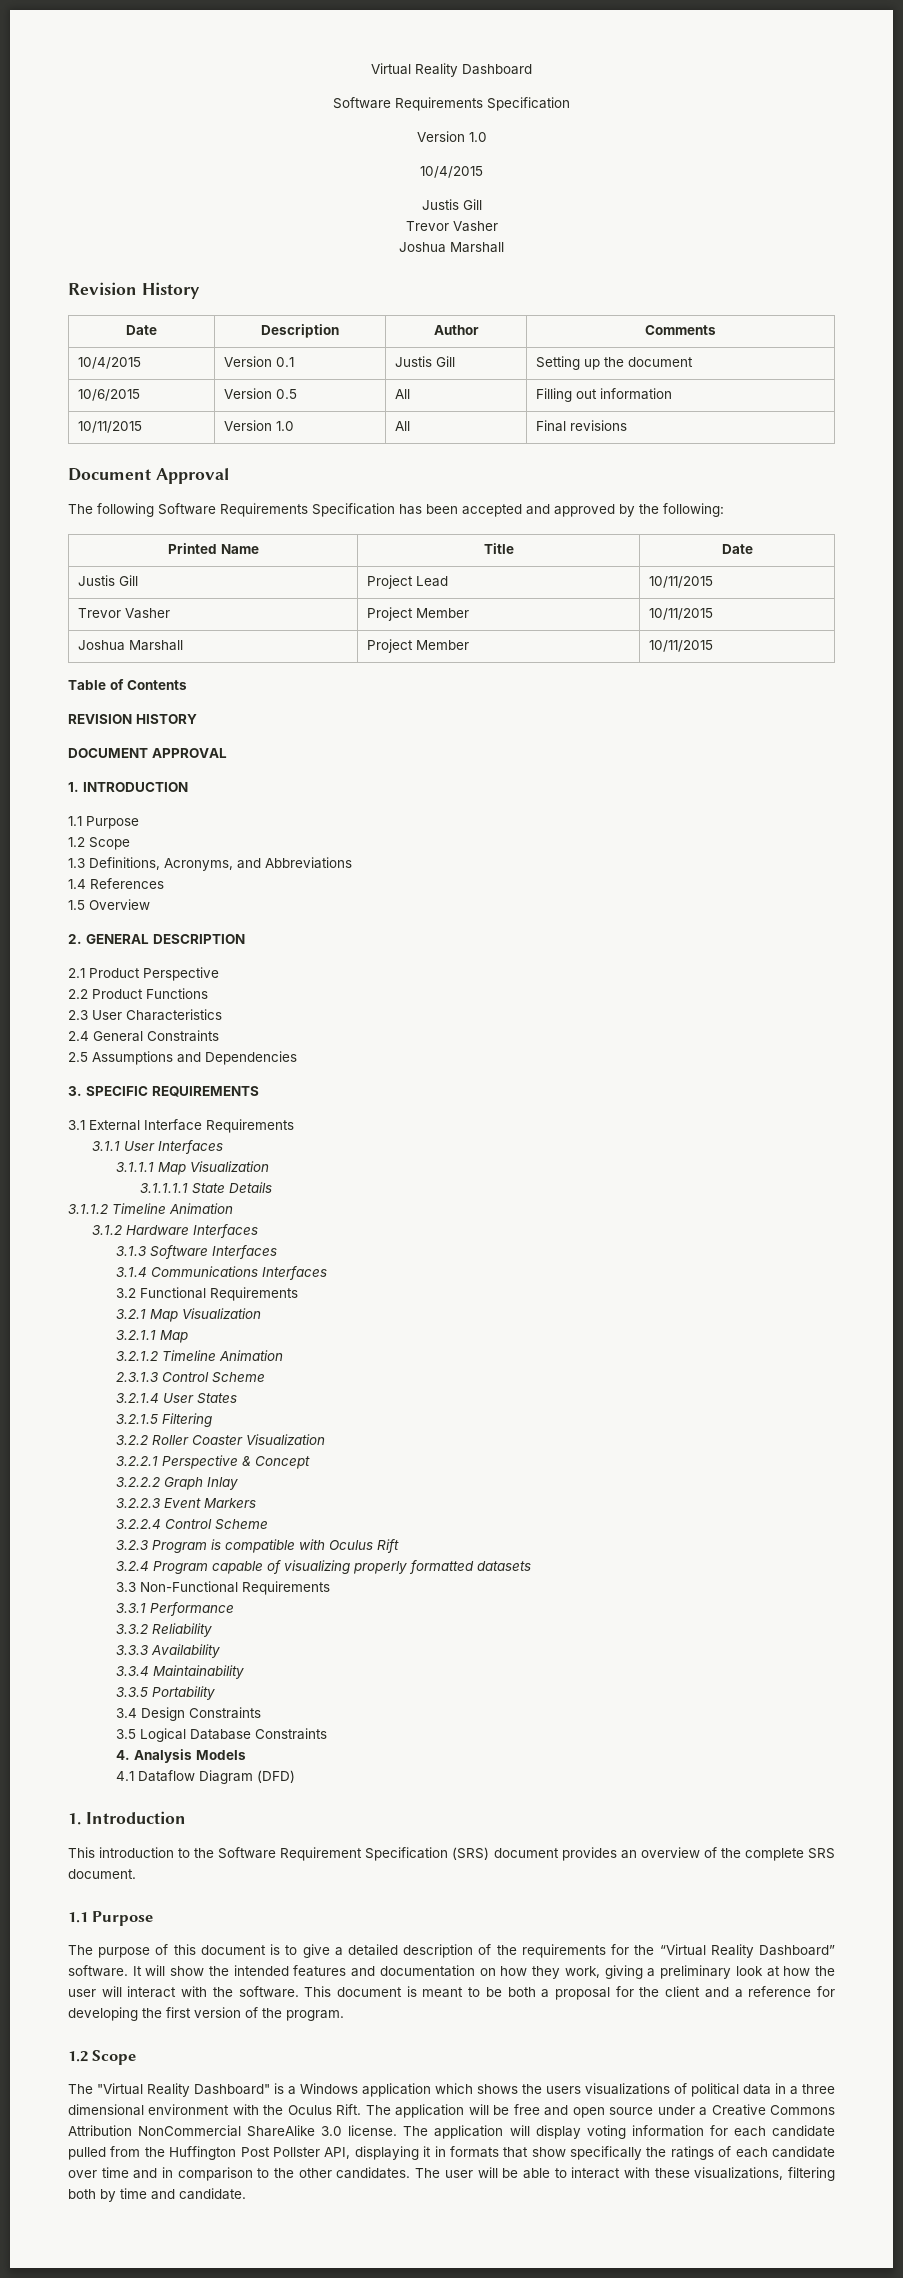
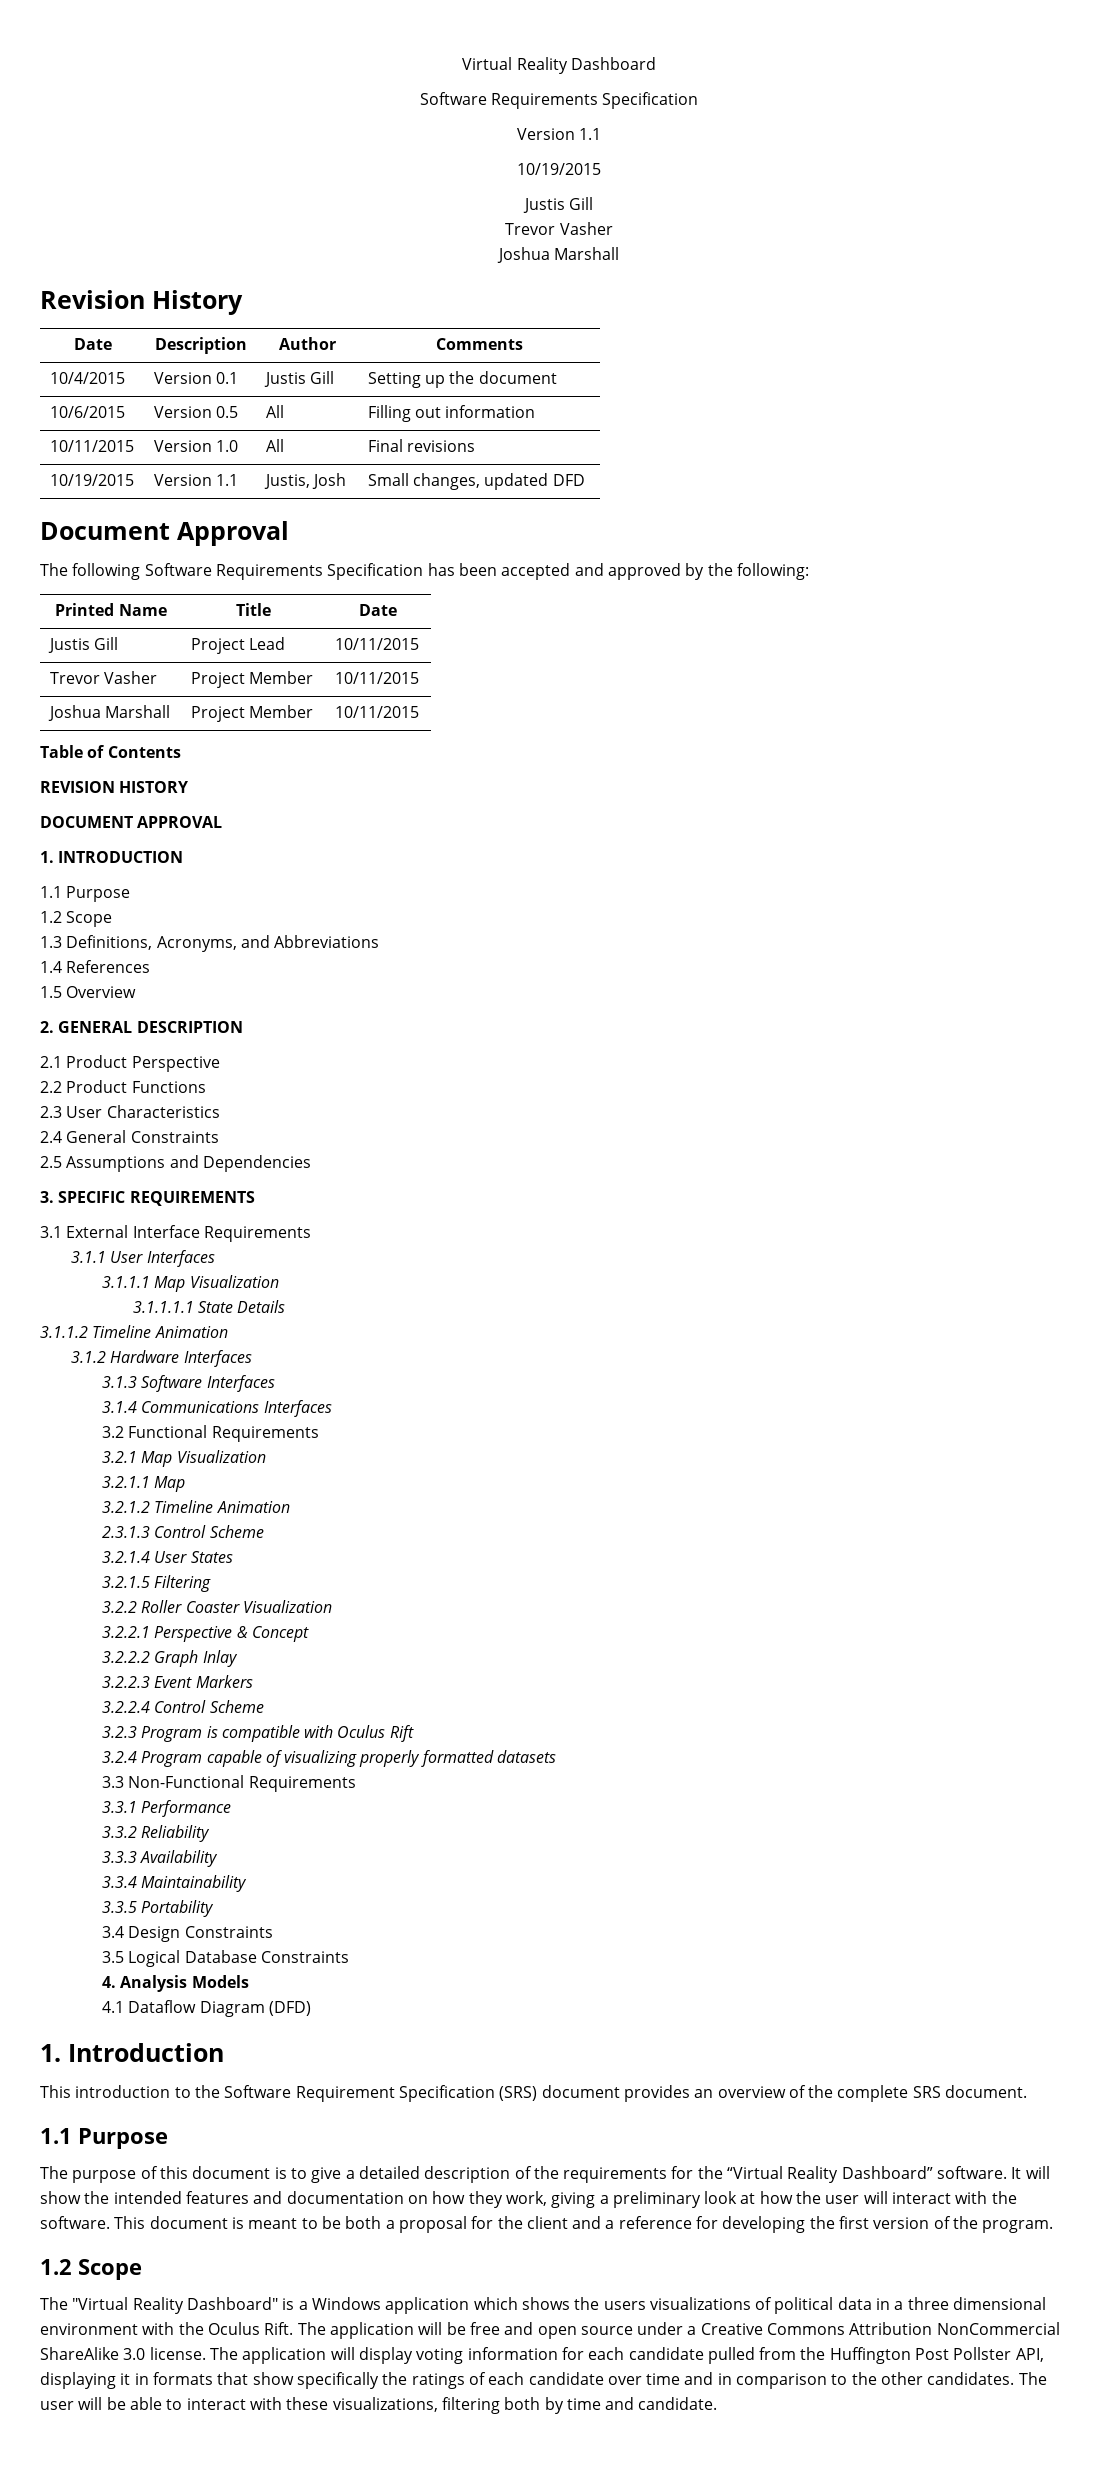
[468,132,487,142] [420,166,483,178] 1.0 // 10/4/2015 -> [579,128,602,140] [517,163,601,175] 1.1 // 10/19/2015
(628, 425) none -> [49,474,134,486] [153,474,238,486] [263,473,346,489] [367,473,585,490] // 10/19/2015 | Version 1.1 | Justis, Josh | Small changes, updated DFD

